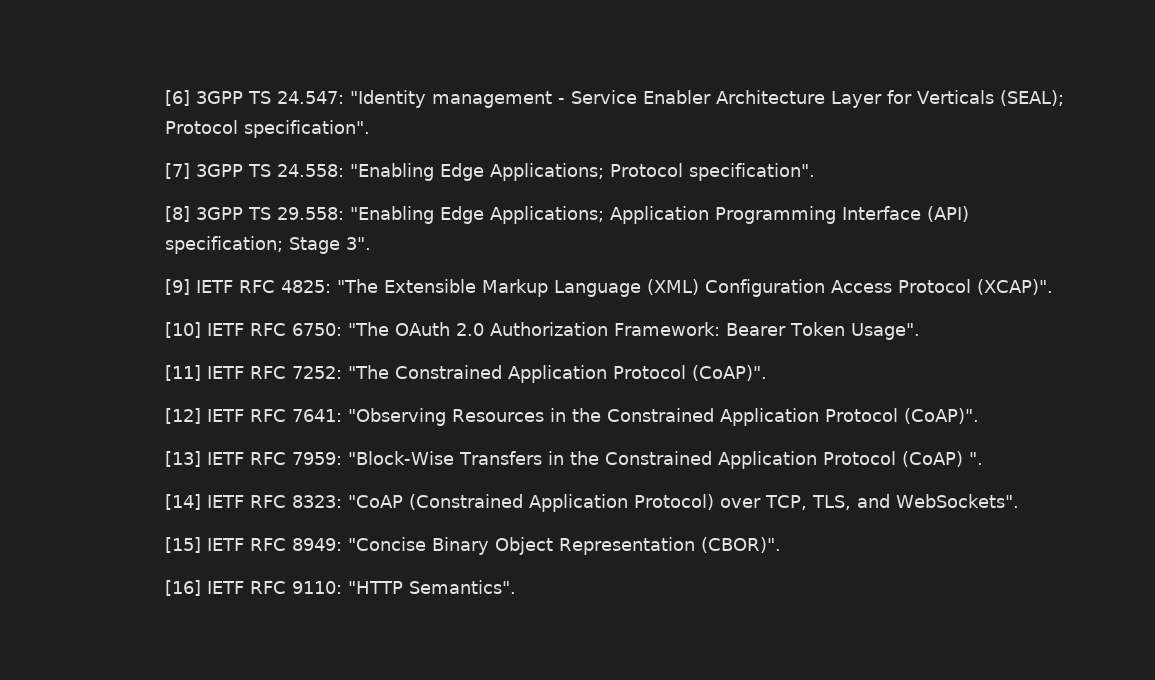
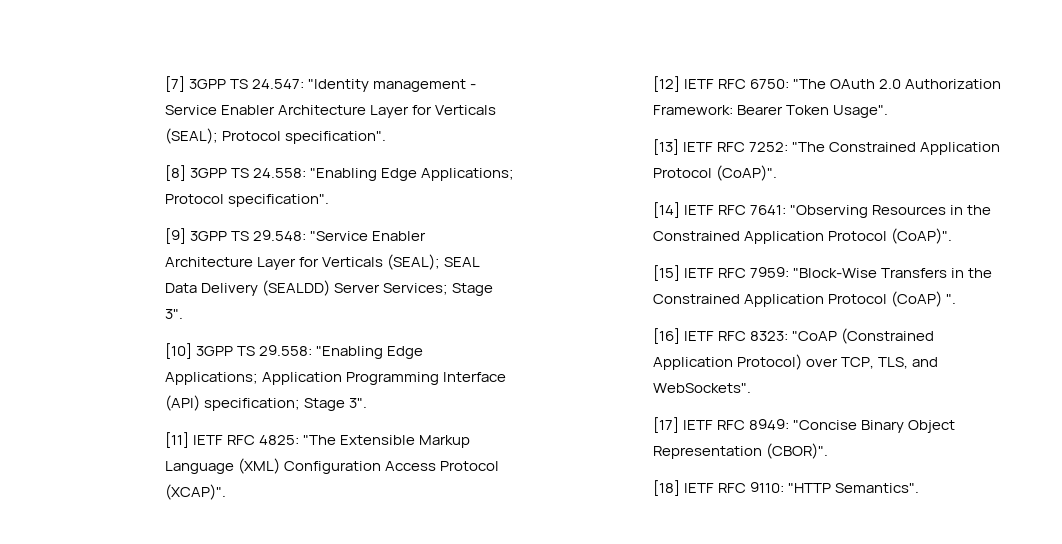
[165,90,191,106] [6] -> [165,76,186,92] [7]
[165,163,191,179] [7] -> [165,165,187,181] [8]
[165,206,191,222] [8] -> [165,228,427,244] [165,254,481,270] [165,280,494,296] [165,309,184,319] [165,343,193,359] [9] 3GPP TS 29.548: "Service Enabler Architecture Layer for Verticals (SEAL); SEAL Data Delivery (SEALDD) Server Services; Stage 3". // [10]
[165,279,191,295] [9] -> [165,432,190,448] [11]
[165,322,202,338] [10] -> [653,76,681,92] [12]
[165,365,202,381] [11] -> [653,139,680,155] [13]
[165,408,202,424] [12] -> [653,202,681,218] [14]
[165,451,202,467] [13] -> [653,265,681,281] [15]
[165,494,202,510] [14] -> [653,328,681,344] [16]
[165,537,202,553] [15] -> [653,417,680,433] [17]
[165,580,202,596] [16] -> [653,480,681,496] [18]

